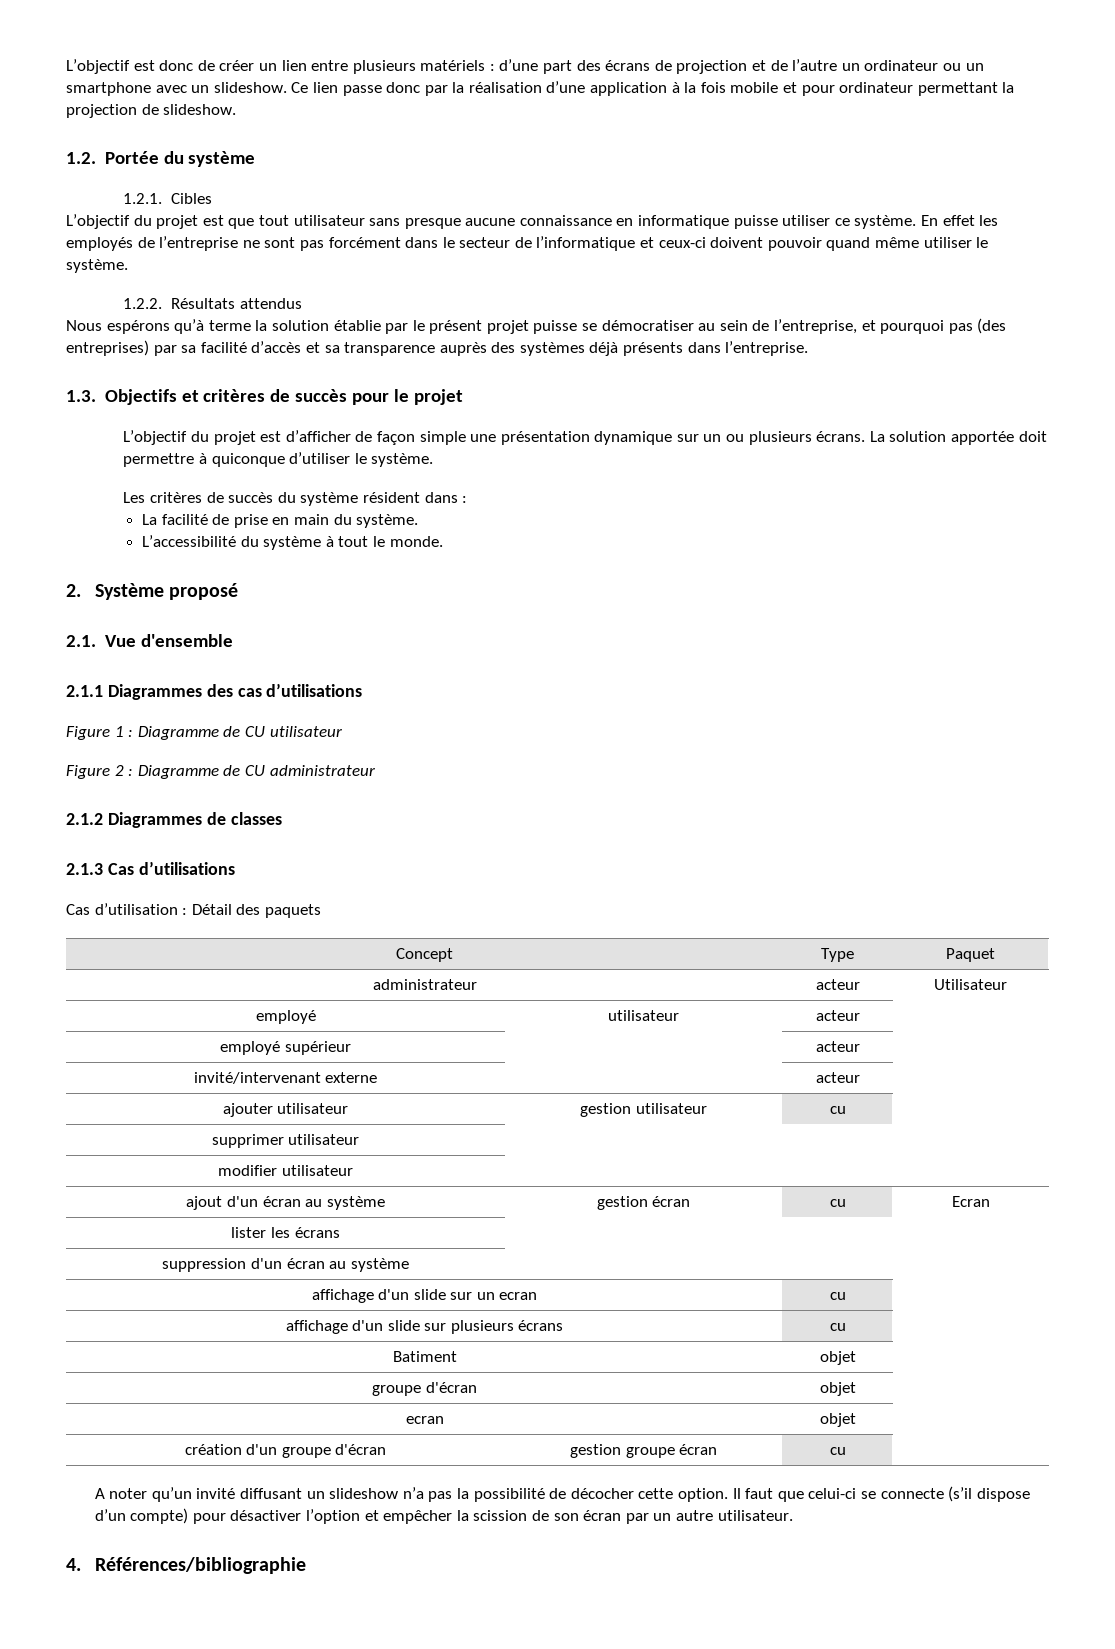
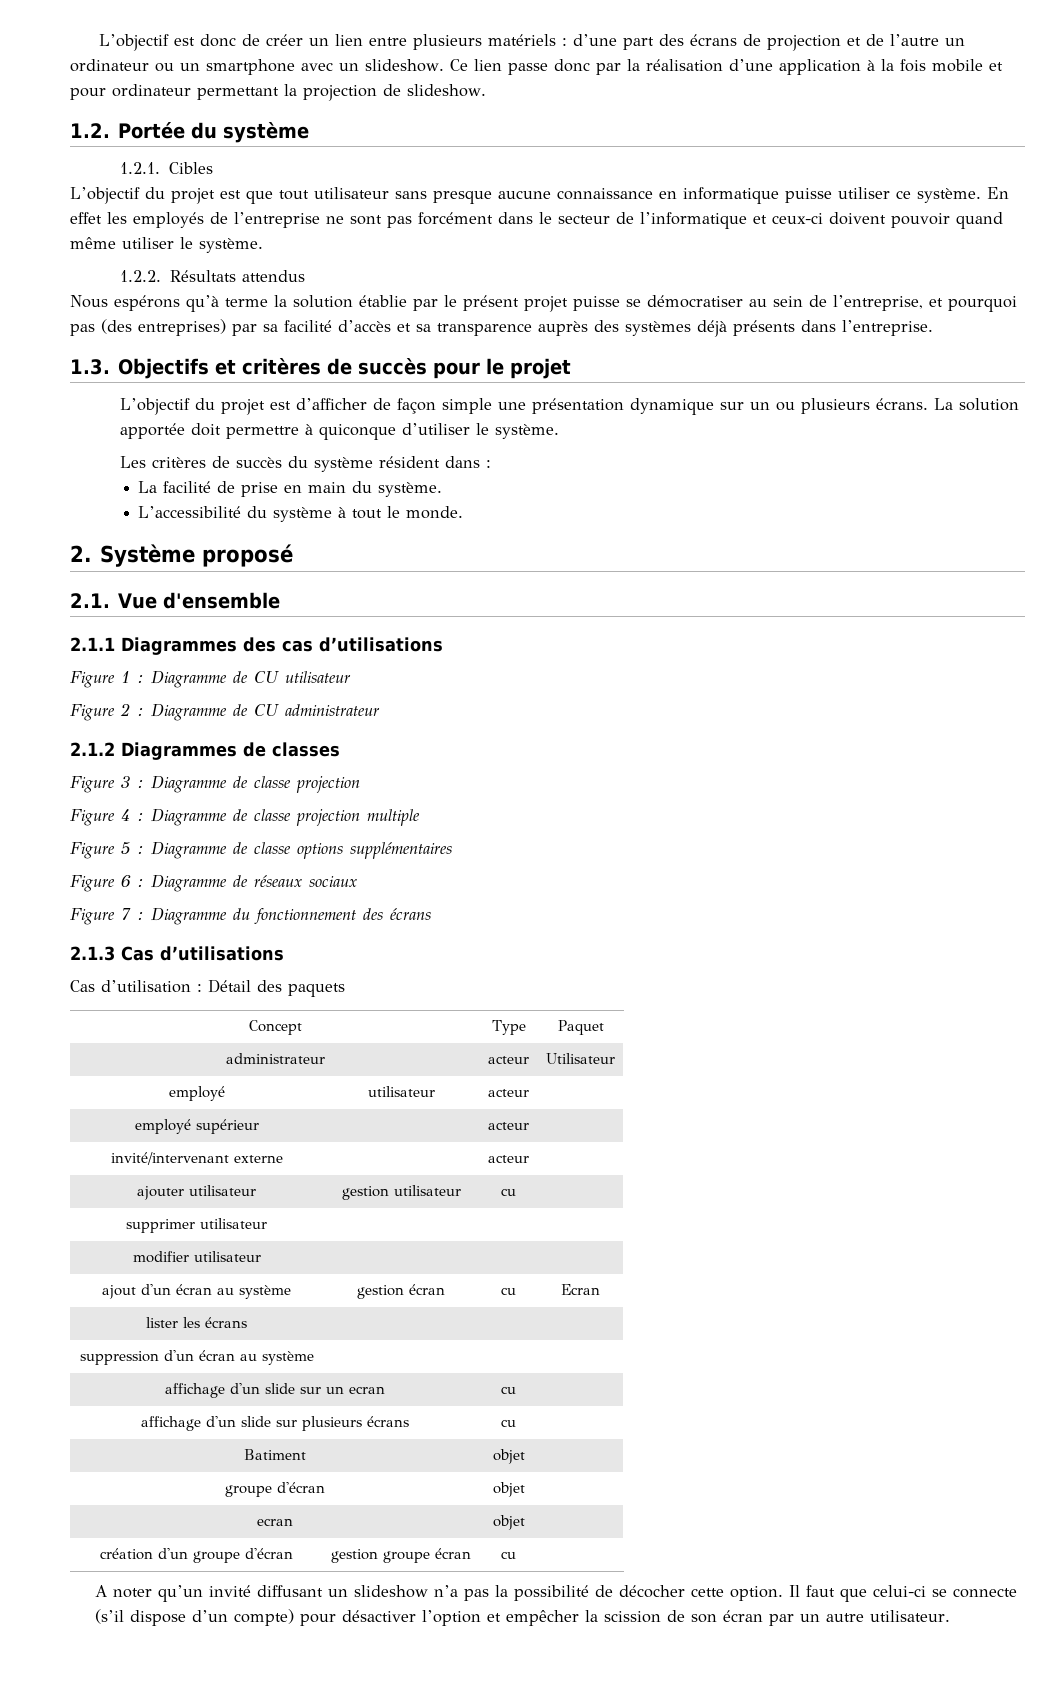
(282, 818) none -> [70,775,360,793] [70,808,420,826] [70,841,452,859] [70,874,357,892] [70,907,431,925] // Figure 3 : Diagramme de classe projection // Figure 4 : Diagramme de classe projection multiple // Figure 5 : Diagramme de classe options supplémentaires // Figure 6 : Diagramme de réseaux sociaux // Figure 7 : Diagramme du fonctionnement des écrans
[66,1557,306,1574] // 4. Références/bibliographie -> (951, 1616) none

